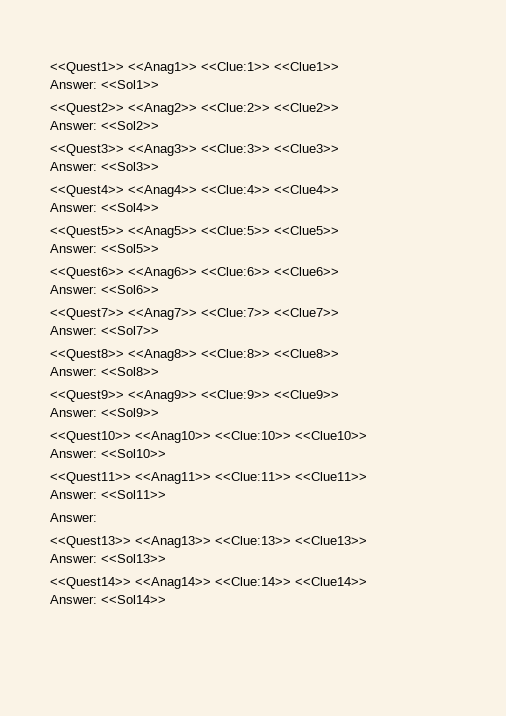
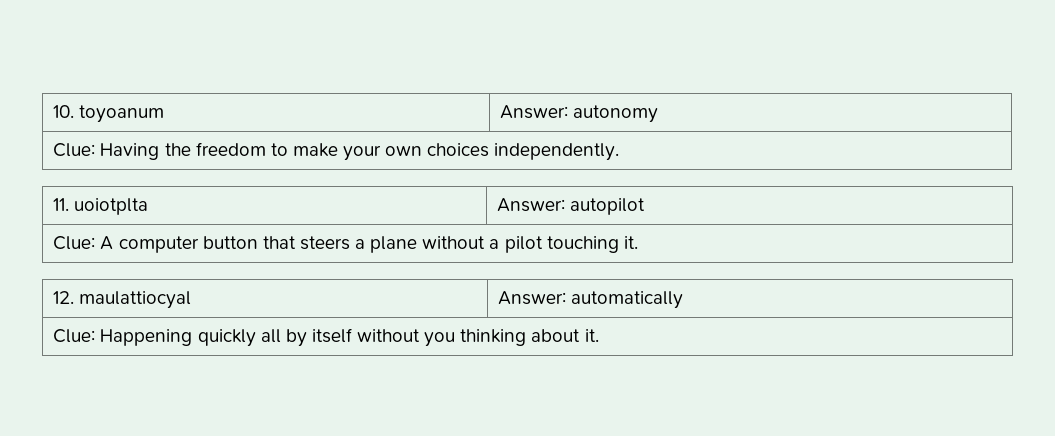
[50,62,339,74] [50,80,159,89] [50,103,339,115] [50,121,159,130] [50,144,339,156] [50,162,159,171] [50,185,339,197] [50,203,159,212] [50,226,339,238] [50,244,159,253] [50,267,339,279] [50,285,159,294] [50,308,339,320] [50,326,159,335] [50,349,339,361] [50,367,159,376] [50,390,339,402] [50,408,159,417] [50,431,367,443] [50,449,166,458] [50,472,367,484] [50,490,166,499] [50,513,97,522] [50,536,367,548] [50,554,166,563] [50,577,367,589] [50,595,166,604] <<Quest1>> <<Anag1>> <<Clue:1>> <<Clue1>> // Answer: <<Sol1>> // <<Quest2>> <<Anag2>> <<Clue:2>> <<Clue2>> // Answer: <<Sol2>> // <<Quest3>> <<Anag3>> <<Clue:3>> <<Clue3>> // Answer: <<Sol3>> // <<Quest4>> <<Anag4>> <<Clue:4>> <<Clue4>> // Answer: <<Sol4>> // <<Quest5>> <<Anag5>> <<Clue:5>> <<Clue5>> // Answer: <<Sol5>> // <<Quest6>> <<Anag6>> <<Clue:6>> <<Clue6>> // Answer: <<Sol6>> // <<Quest7>> <<Anag7>> <<Clue:7>> <<Clue7>> // Answer: <<Sol7>> // <<Quest8>> <<Anag8>> <<Clue:8>> <<Clue8>> // Answer: <<Sol8>> // <<Quest9>> <<Anag9>> <<Clue:9>> <<Clue9>> // Answer: <<Sol9>> // <<Quest10>> <<Anag10>> <<Clue:10>> <<Clue10>> // Answer: <<Sol10>> // <<Quest11>> <<Anag11>> <<Clue:11>> <<Clue11>> // Answer: <<Sol11>> // Answer: // <<Quest13>> <<Anag13>> <<Clue:13>> <<Clue13>> // Answer: <<Sol13>> // <<Quest14>> <<Anag14>> <<Clue:14>> <<Clue14>> // Answer: <<Sol14>> -> [53,105,165,123] [500,105,659,123] [53,142,620,161] [53,198,149,215] [497,198,646,215] [53,236,638,253] [53,291,192,309] [498,291,684,309] [53,328,599,347] 10. toyoanum | Answer: autonomy // Clue: Having the freedom to make your own choices independently. // 11. uoiotplta | Answer: autopilot // Clue: A computer button that steers a plane without a pilot touching it. // 12. maulattiocyal | Answer: automatically // Clue: Happening quickly all by itself without you thinking about it.

